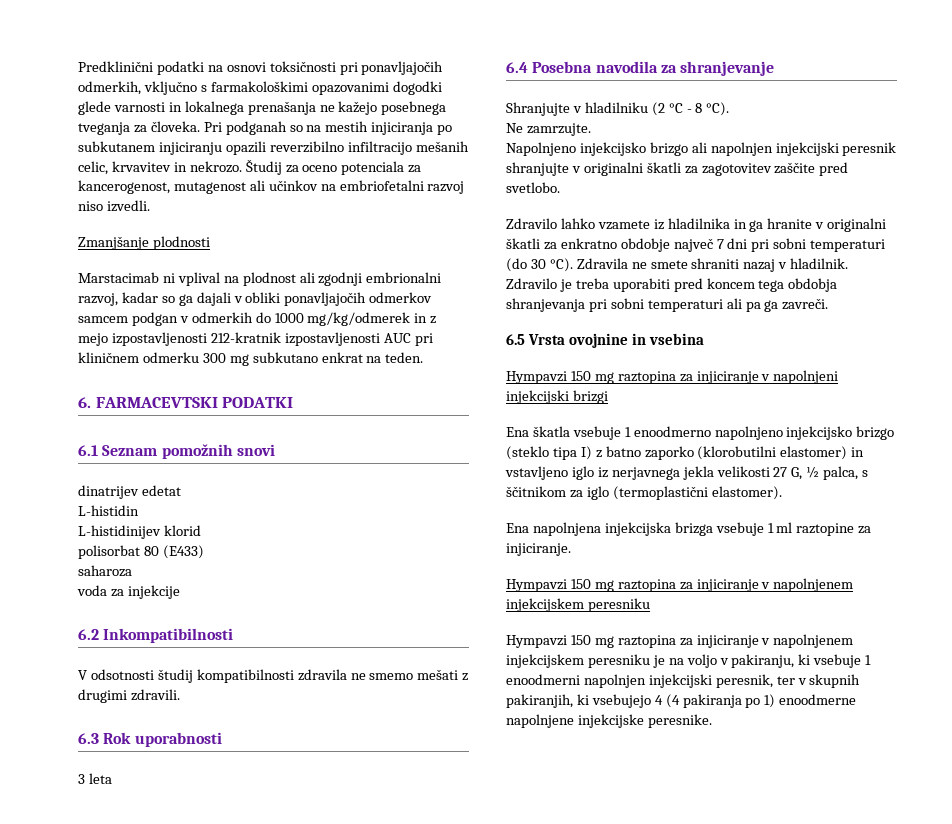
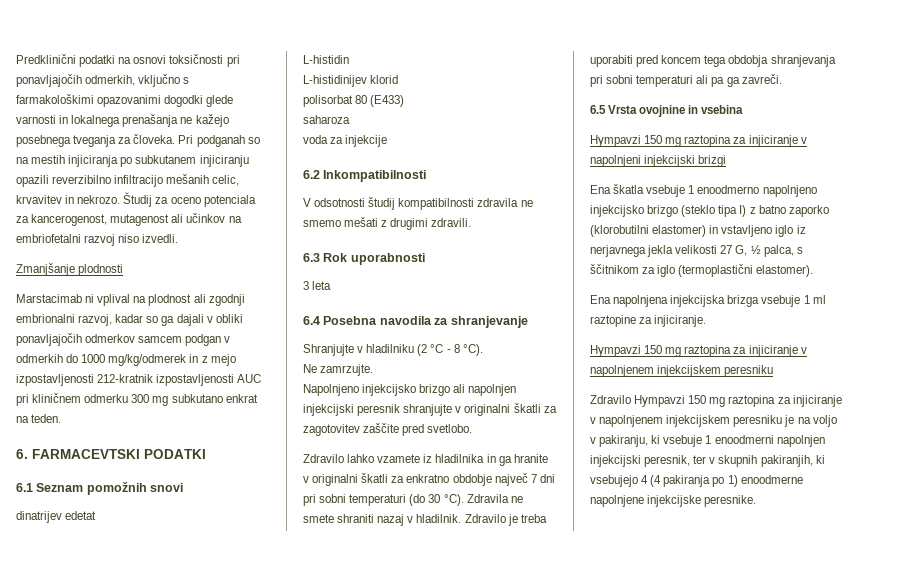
(650, 605) none -> [590,395,631,404] Zdravilo

